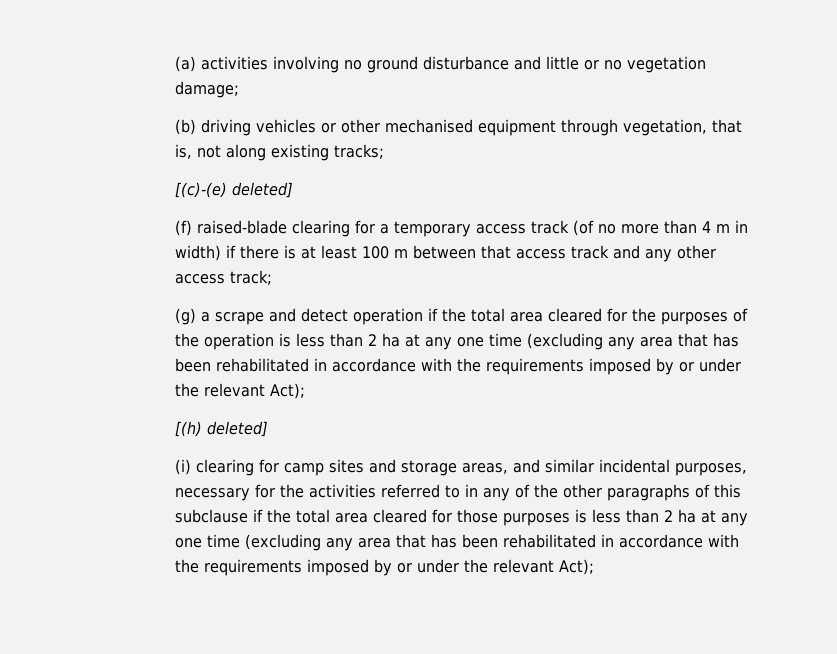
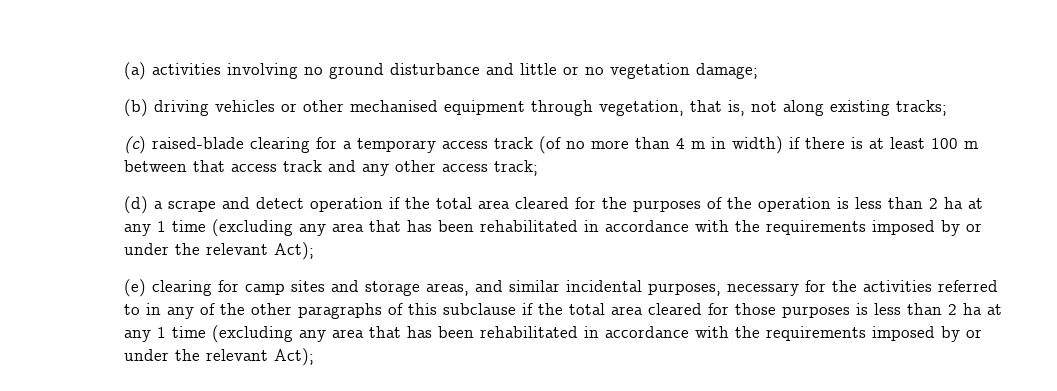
[174,182,293,198] [174,220,192,236] [(c)-(e) deleted] // (f) -> [123,136,146,154] (c)
[174,308,196,325] (g) -> [123,196,148,214] (d)
[456,337,484,347] one -> [156,221,166,232] 1
[174,421,268,437] [174,459,191,475] [(h) deleted] // (i) -> [123,279,146,297] (e)
[174,538,202,548] one -> [156,327,166,338] 1

